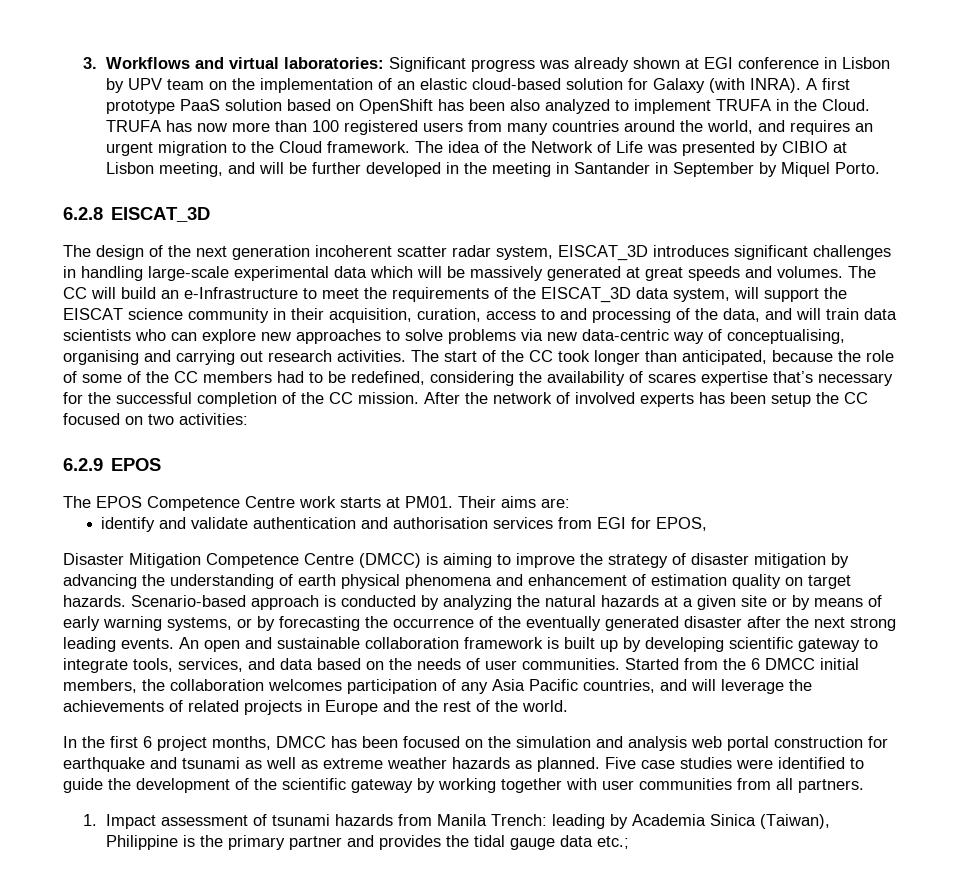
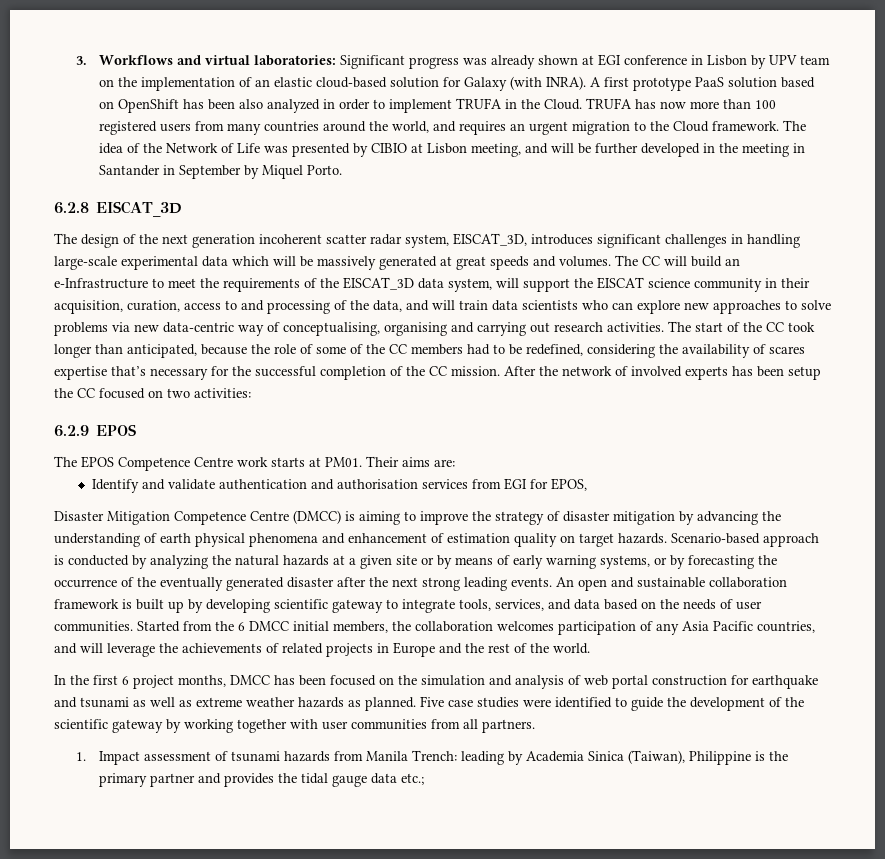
(610, 106) none -> [322,99,370,110] in order
[558,245,648,261] EISCAT_3D -> [453,233,527,246] EISCAT_3D,
[101,517,156,532] identify -> [92,479,140,493] Identify
(687, 743) none -> [568,675,581,685] of

